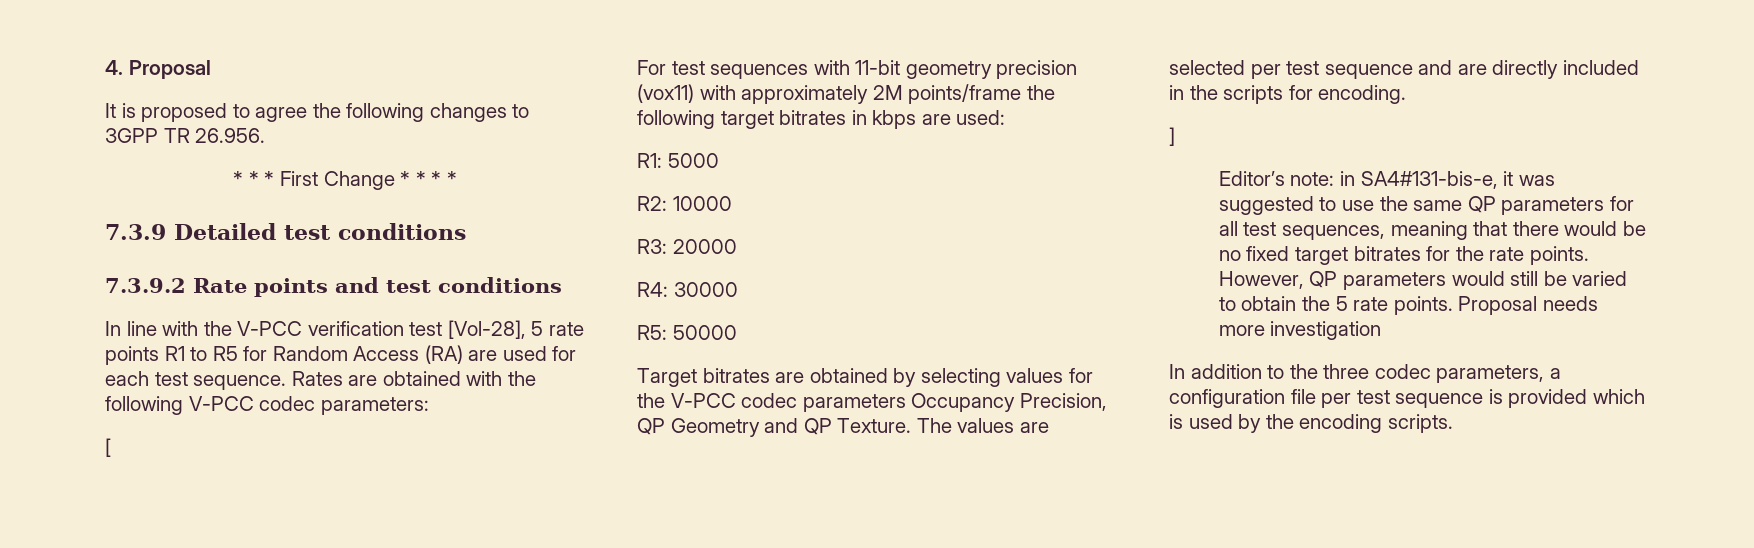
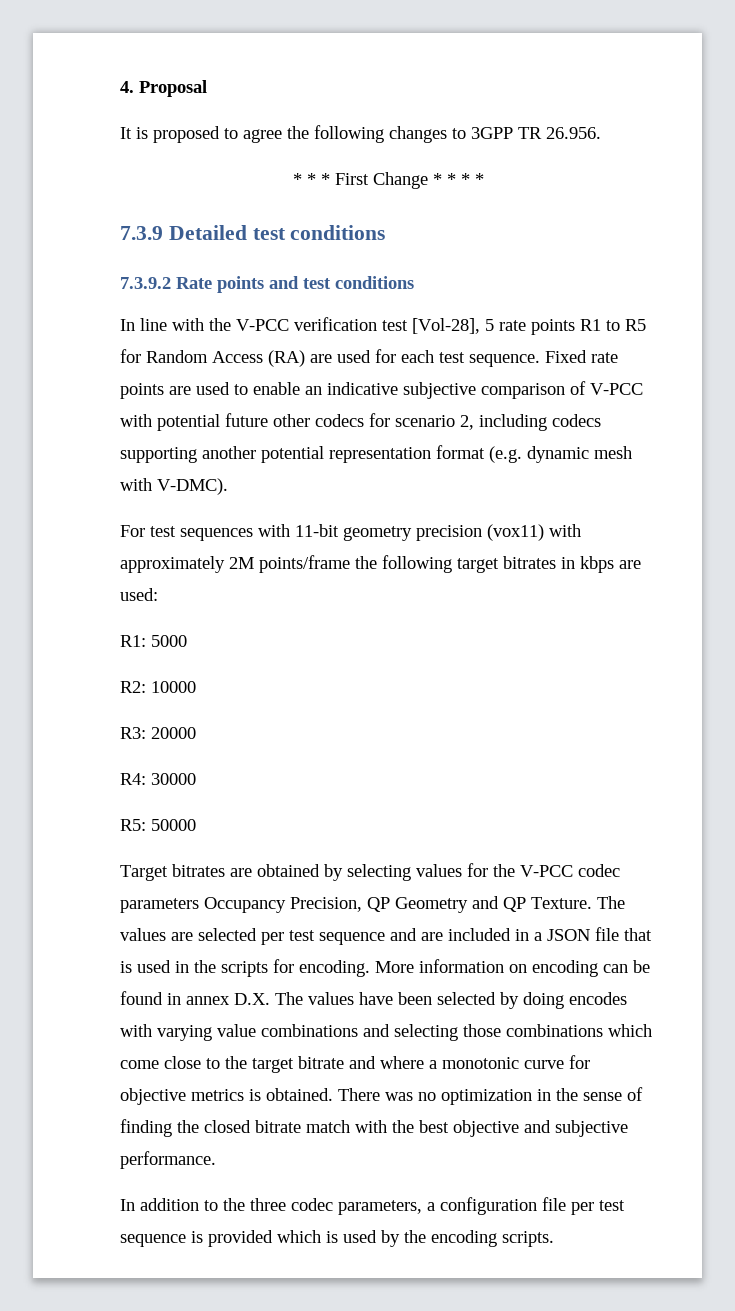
[291,371,536,386] [105,396,429,415] [105,438,111,457] Rates are obtained with the following V-PCC codec parameters: // [ -> [545,350,618,363] [120,381,643,399] [120,413,601,431] [120,445,632,463] [120,478,228,495] Fixed rate points are used to enable an indicative subjective comparison of V-PCC with potential future other codecs for scenario 2, including codecs supporting another potential representation format (e.g. dynamic mesh with V-DMC).
[1492,60,1559,79] directly -> (443, 936) none
[1189,85,1407,104] [1169,127,1175,146] [1218,171,1555,189] [1218,196,1634,215] [1218,221,1646,240] [1218,246,1589,265] [1218,271,1628,290] [1218,296,1598,315] [1218,321,1382,340] the scripts for encoding. // ] // Editor’s note: in SA4#131-bis-e, it was suggested to use the same QP parameters for all test sequences, meaning that there would be no fixed target bitrates for the rate points. However, QP parameters would still be varied to obtain the 5 rate points. Proposal needs more investigation -> [534,927,652,941] [120,959,650,977] [120,991,627,1009] [120,1024,652,1041] [120,1055,590,1073] [120,1087,643,1105] [120,1119,628,1137] [120,1151,216,1169] a JSON file that is used in the scripts for encoding. More information on encoding can be found in annex D.X. The values have been selected by doing encodes with varying value combinations and selecting those combinations which come close to the target bitrate and where a monotonic curve for objective metrics is obtained. There was no optimization in the sense of finding the closed bitrate match with the best objective and subjective performance.

